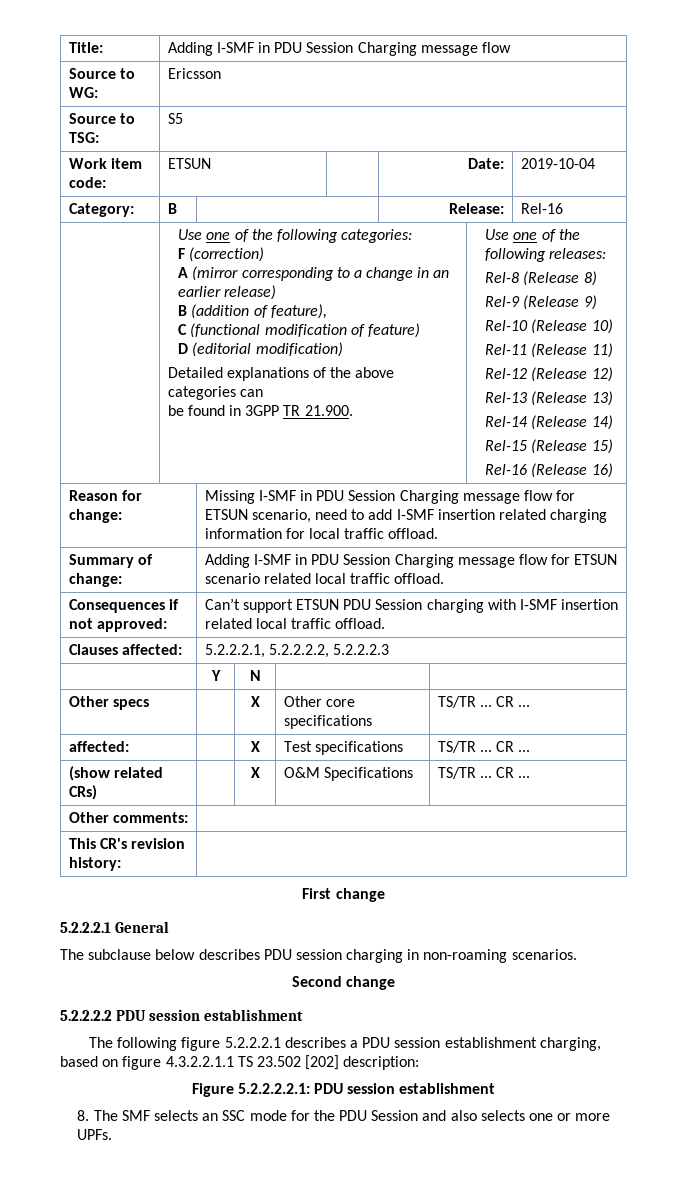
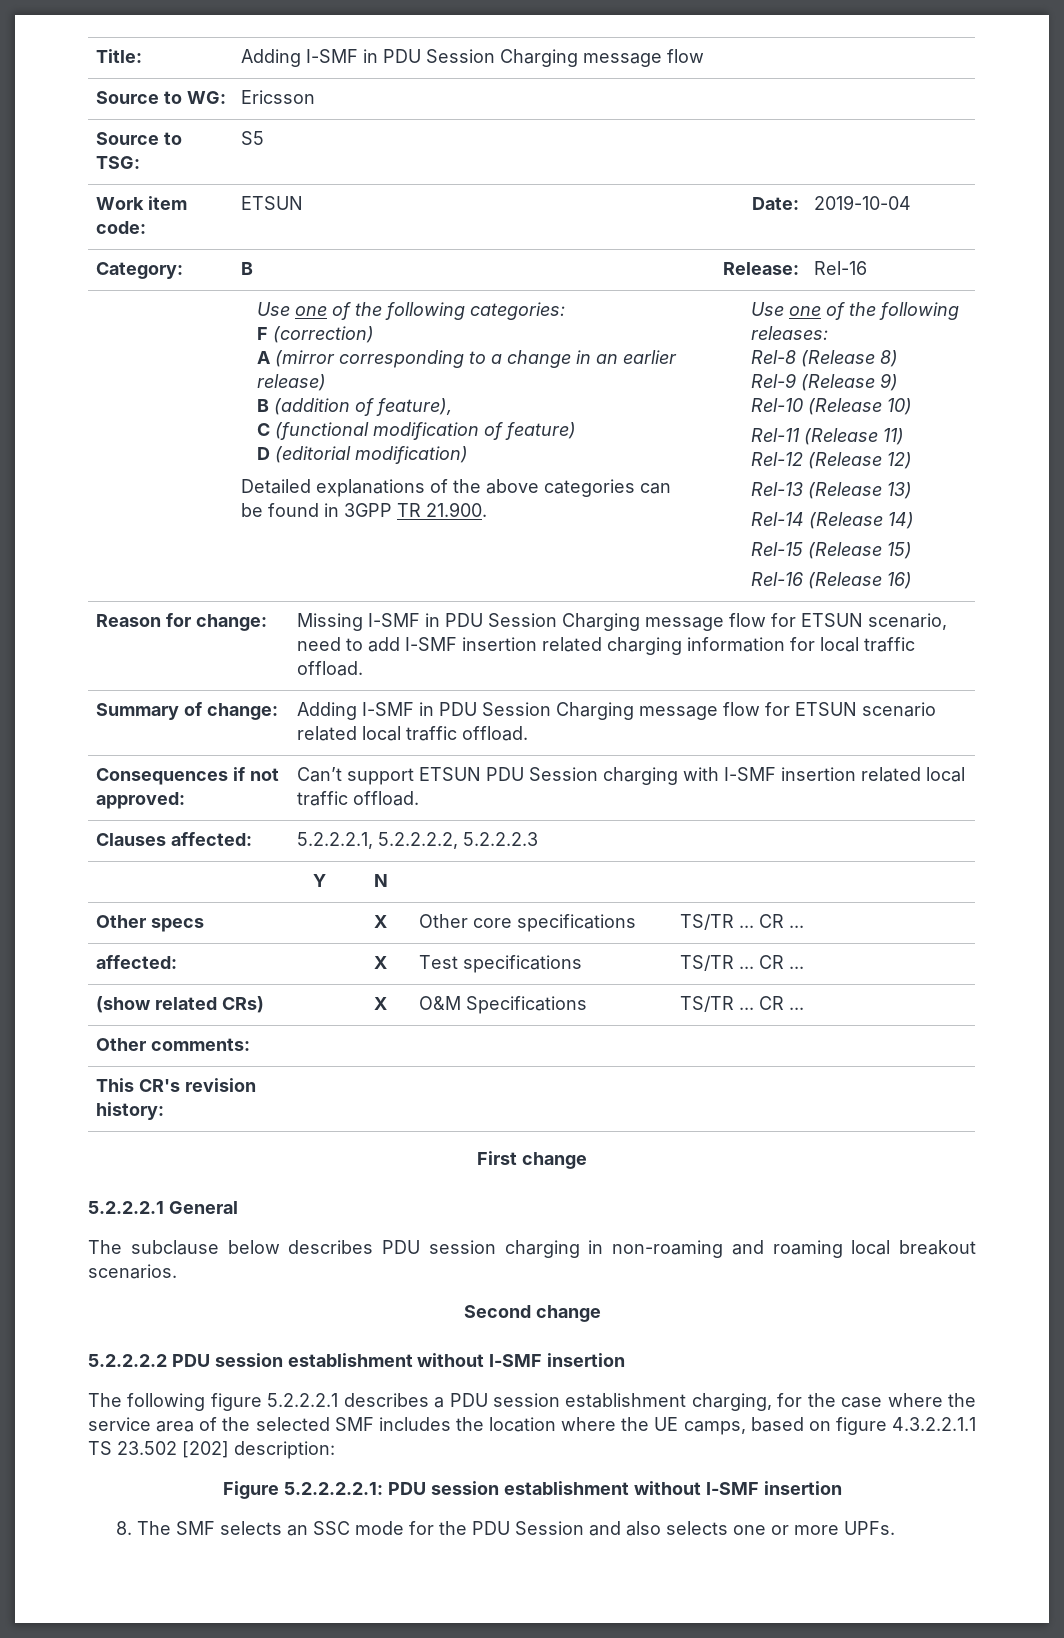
(508, 956) none -> [731,1240,976,1258] and roaming local breakout
(304, 1015) none -> [417,1353,626,1367] without I-SMF insertion
(601, 1044) none -> [777,1393,977,1408] [88,1417,746,1435] for the case where the service area of the selected SMF includes the location where the UE camps,
(496, 1088) none -> [633,1481,842,1495] without I-SMF insertion

